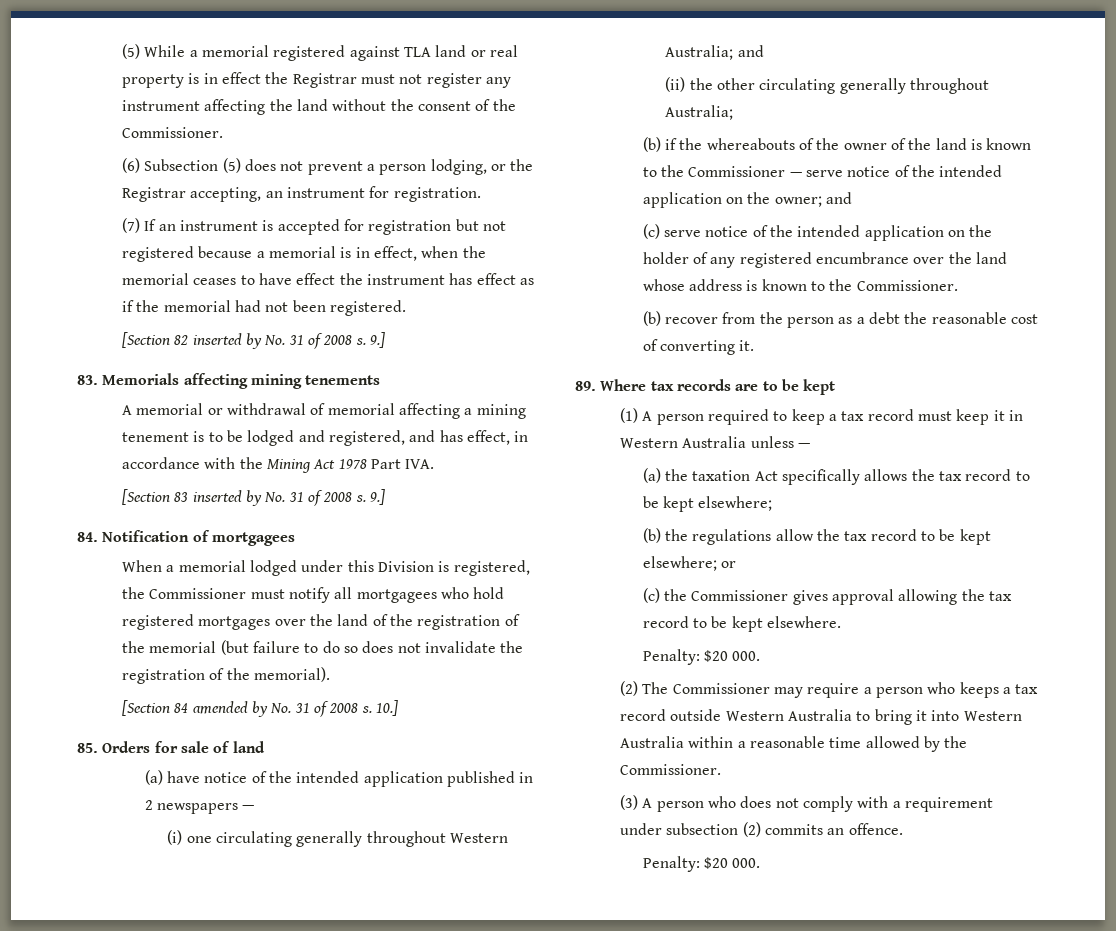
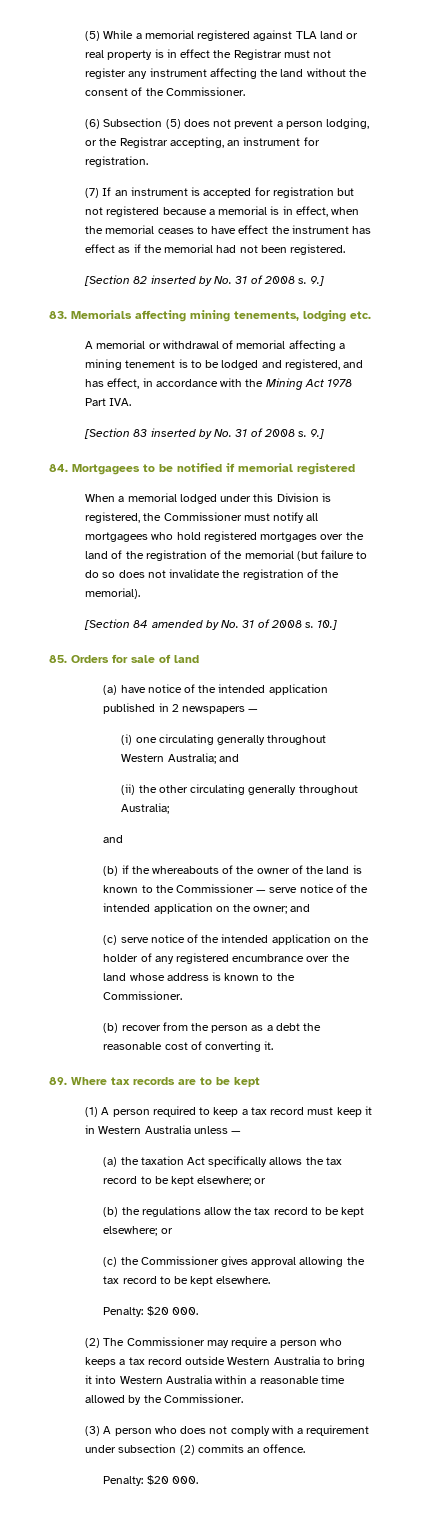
[305,375,381,385] tenements -> [234,310,371,322] tenements, lodging etc.
[102,530,295,546] Notification of mortgagees -> [72,463,355,475] Mortgagees to be notified if memorial registered
(734, 112) none -> [103,835,124,843] // and
(773, 503) none -> [254,1178,267,1184] or

